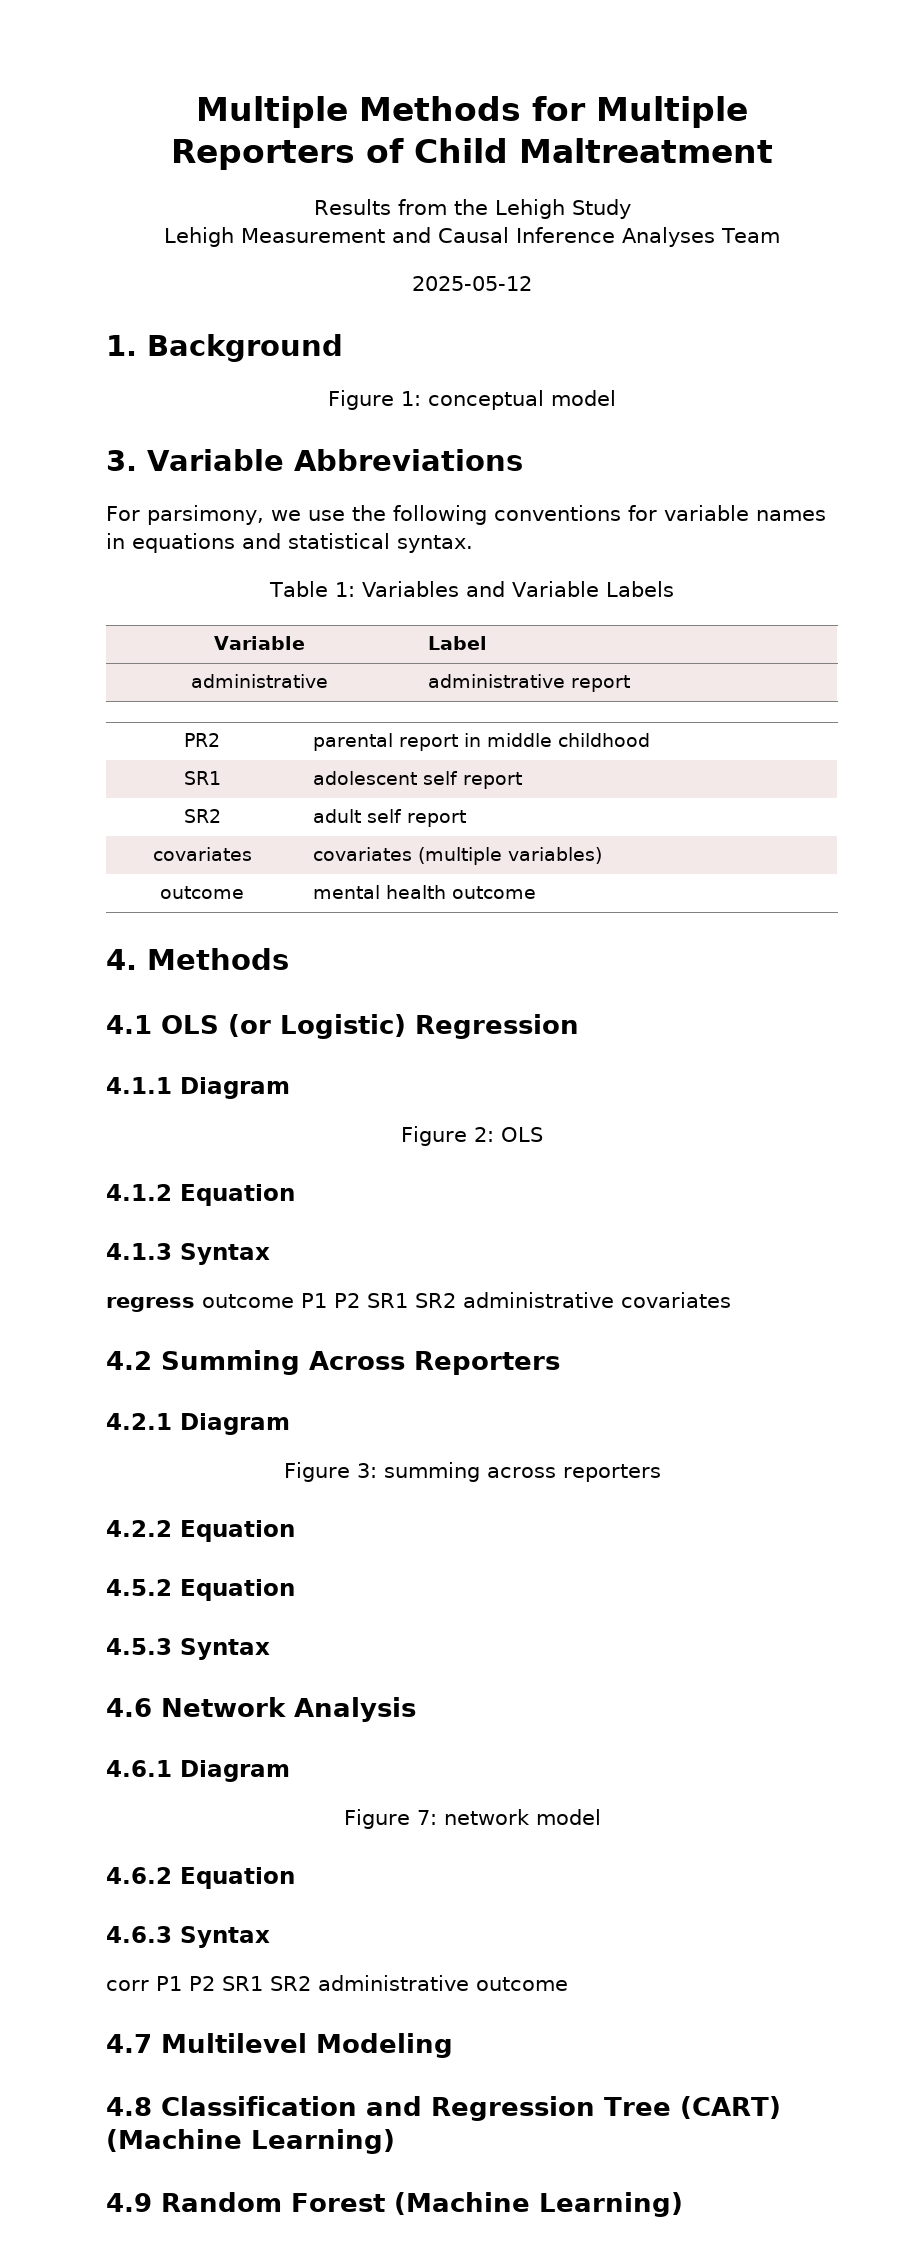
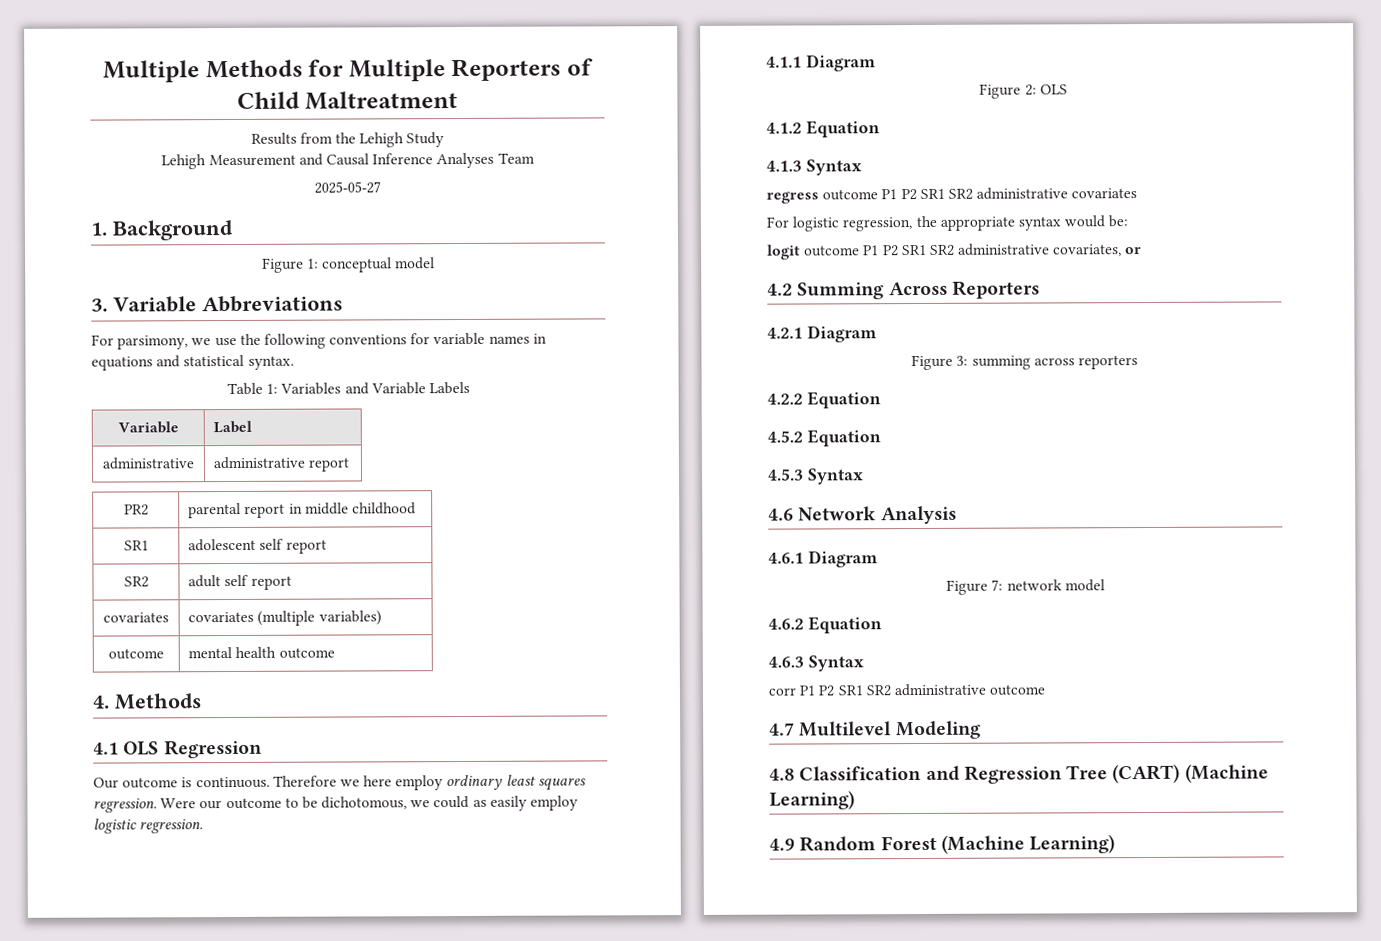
[412,276,532,291] 2025-05-12 -> [314,181,381,194] 2025-05-27
[228,1014,579,1039] (or Logistic) Regression -> [163,739,262,759] [93,774,586,791] [93,795,579,813] [93,818,204,834] Regression // Our outcome is continuous. Therefore we here employ ordinary least squares regression. Were our outcome to be dichotomous, we could as easily employ logistic regression.
(731, 1300) none -> [766,215,1129,232] [767,243,1143,260] // For logistic regression, the appropriate syntax would be: // logit outcome P1 P2 SR1 SR2 administrative covariates, or

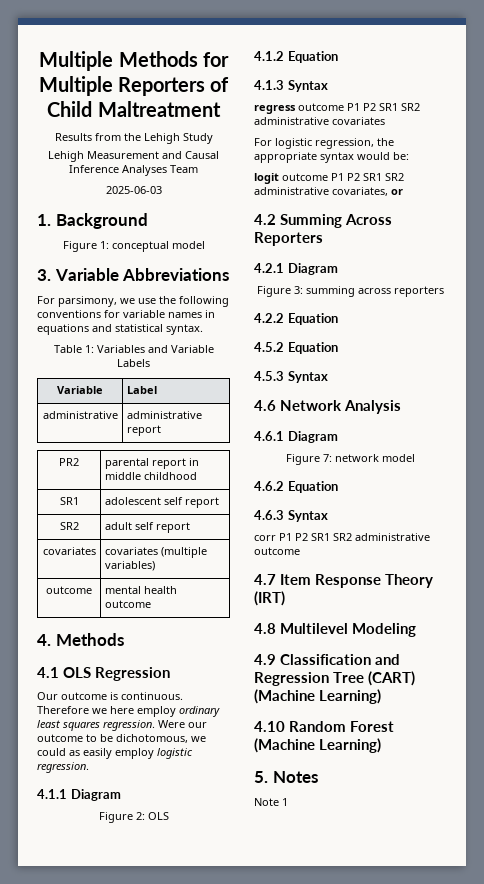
[314,181,381,194] 2025-05-27 -> [105,186,162,194] 2025-06-03
(795, 729) none -> [280,574,434,588] [254,591,285,606] [254,623,276,634] Item Response Theory (IRT) // 4.8
[769,768,795,781] 4.8 -> [254,654,276,665] 4.9
[769,838,795,851] 4.9 -> [254,721,285,732] 4.10
(1116, 844) none -> [254,771,318,783] [254,798,288,806] // 5. Notes // Note 1

